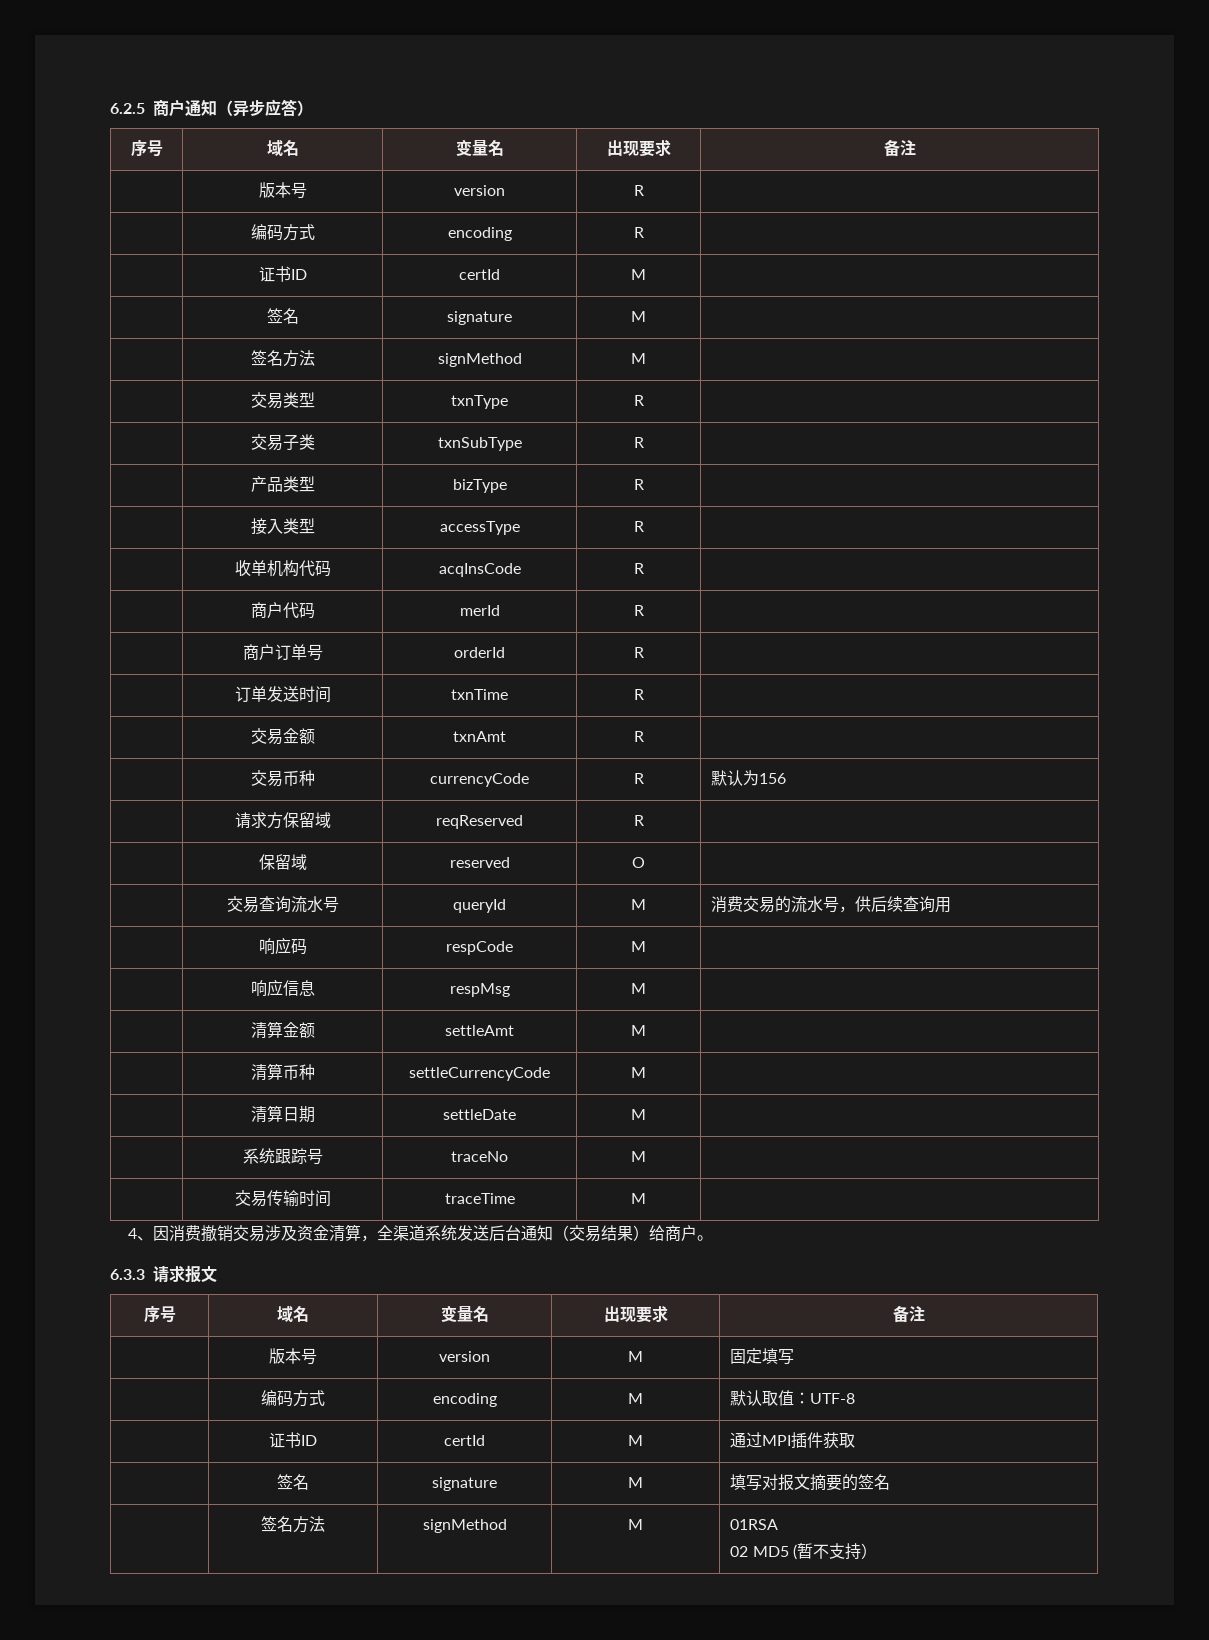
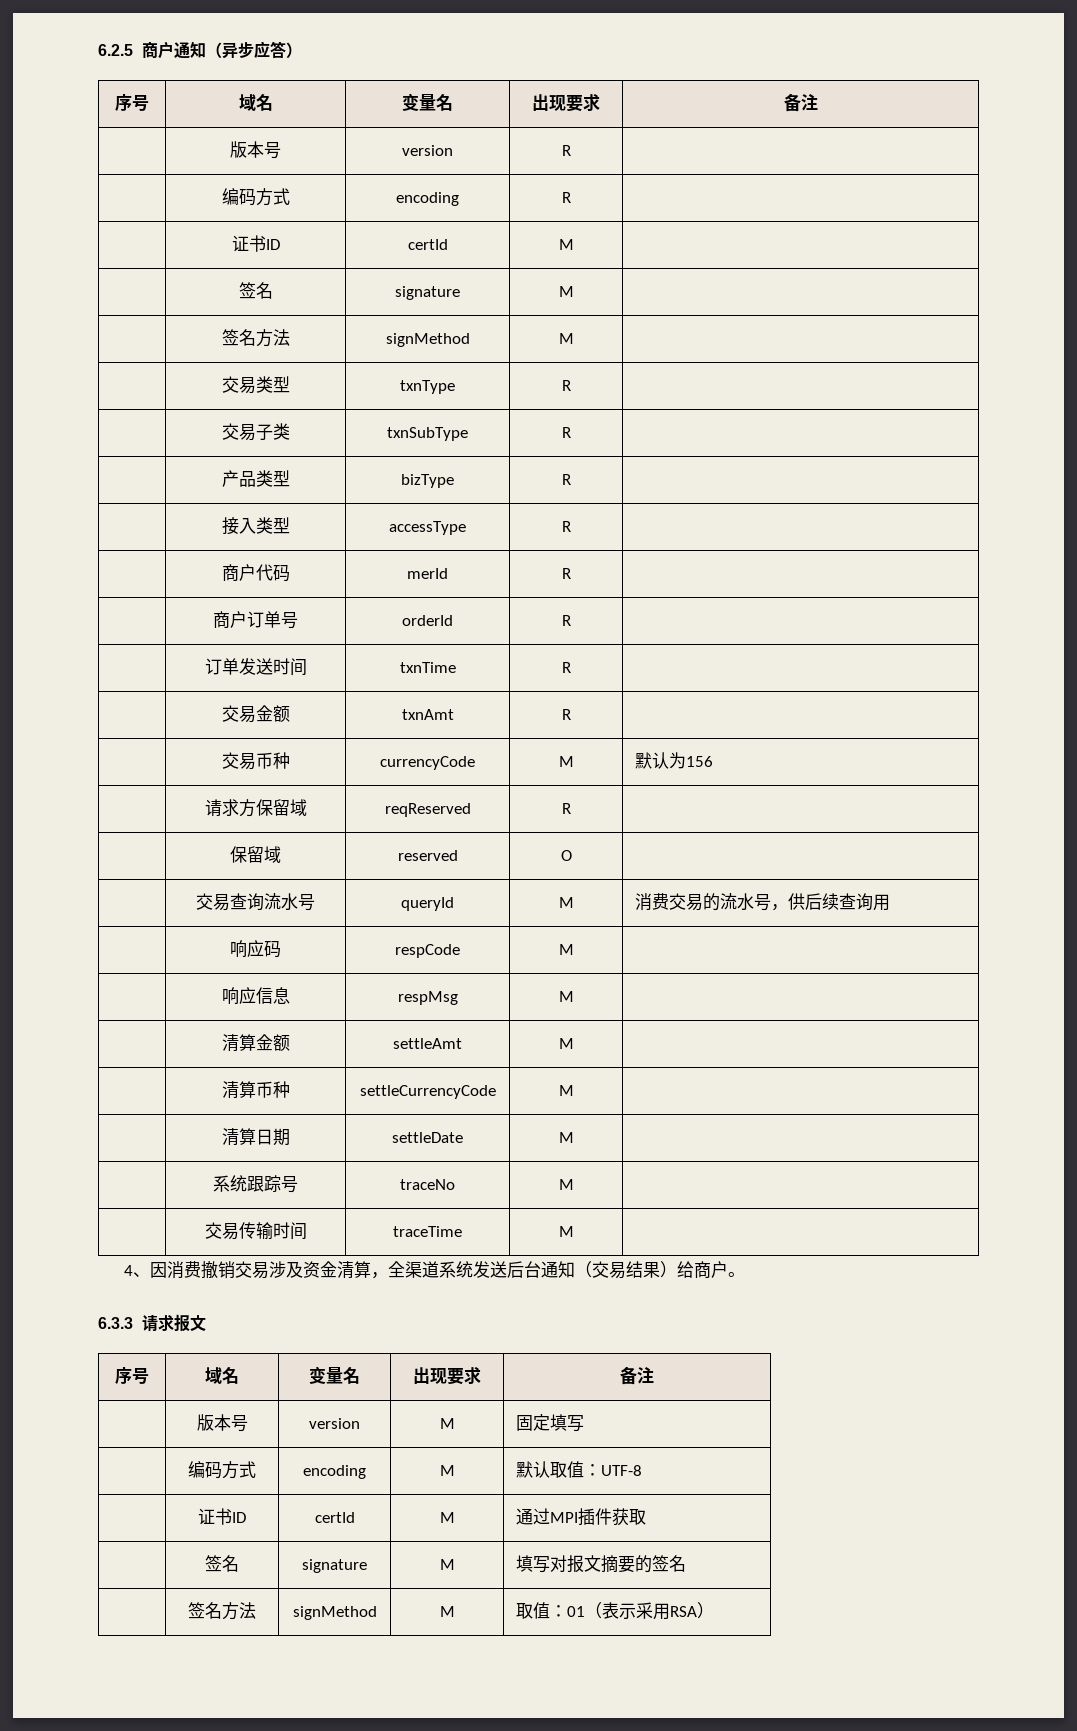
[234,560,331,577] [438,563,521,577] [633,563,644,574] // | 收单机构代码 | acqInsCode | R | -> (571, 526) none
[633,773,644,784] R -> [558,756,574,767] M
[730,1519,779,1530] [730,1543,861,1560] 01RSA // 02 MD5 (暂不支持 -> [516,1602,698,1620] 取值：01（表示采用RSA

